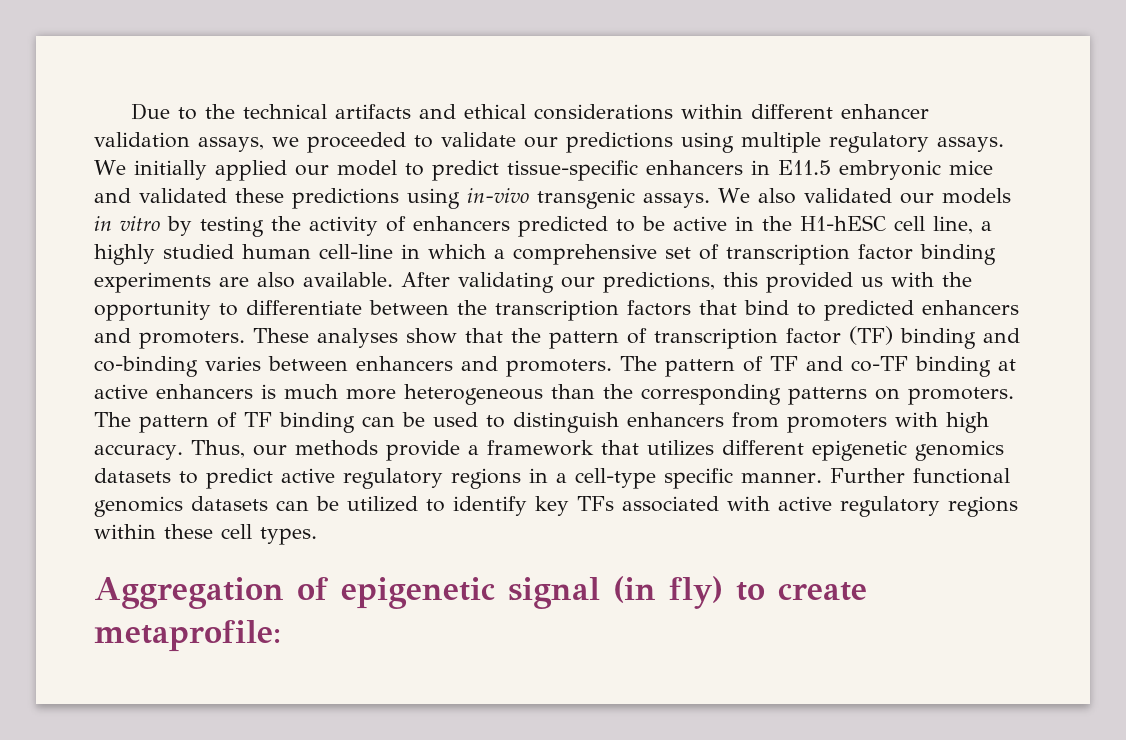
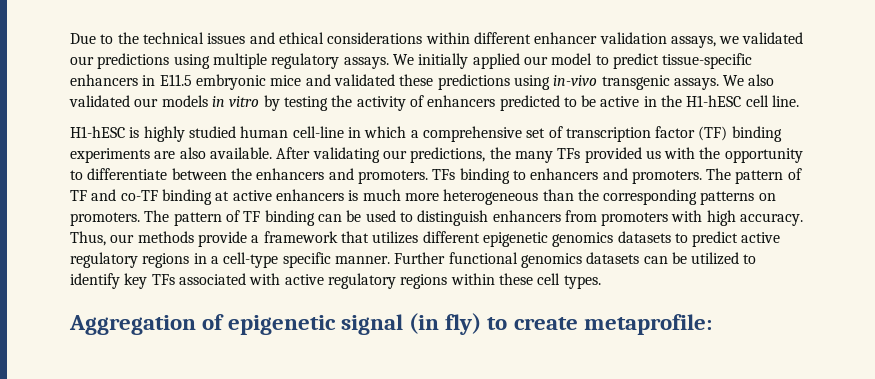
[334,104,411,119] artifacts -> [207,33,246,44] issues
[307,132,516,153] proceeded to validate -> [742,32,804,44] validated
[933,216,992,234] line, a -> [772,95,800,107] [70,126,140,138] line. // H1-hESC is
(913, 252) none -> [698,126,728,141] (TF)
[723,272,758,287] this -> [489,147,581,163] the many TFs
[495,300,1019,321] [94,326,1020,349] [94,356,348,377] transcription factors that bind to predicted enhancers and promoters. These analyses show that the pattern of transcription factor (TF) binding and co-binding varies between -> [256,168,526,184] enhancers and promoters. TFs binding to

